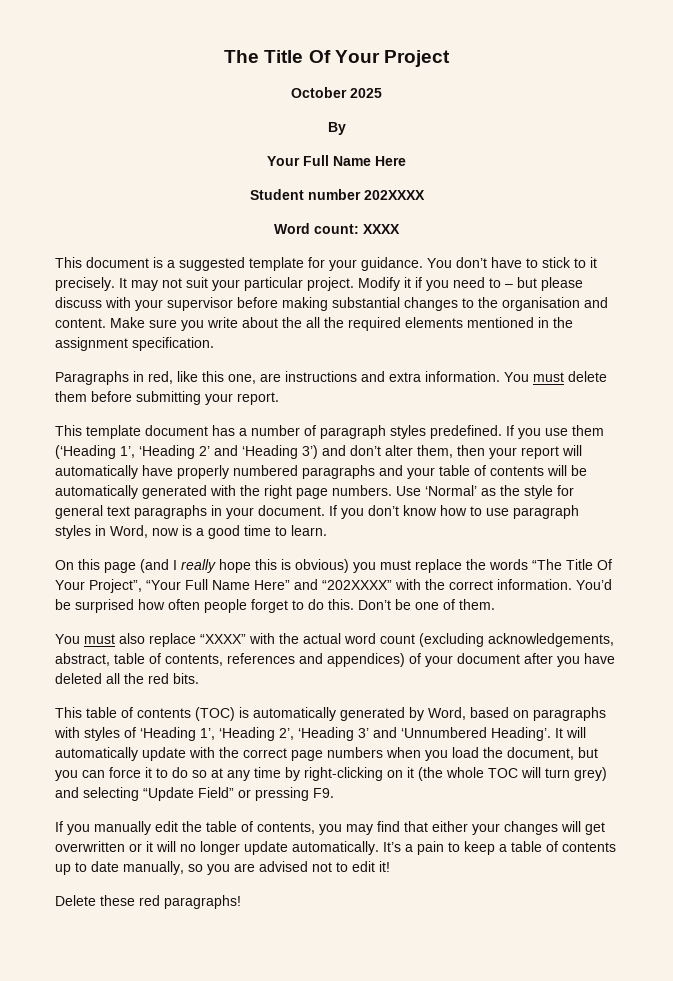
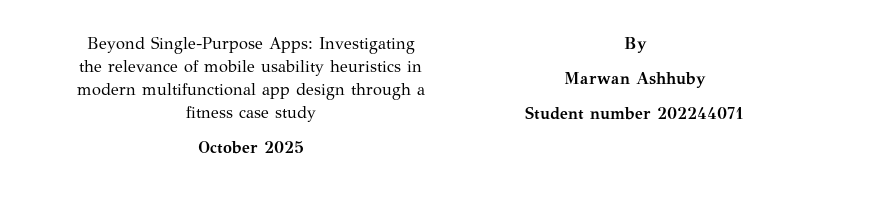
[224,50,450,67] [291,87,382,98] [327,122,346,135] [267,155,406,166] [249,189,425,200] [274,223,400,234] [55,257,597,271] [55,277,583,291] [55,297,608,311] [55,317,573,331] [55,337,214,351] [55,371,607,385] [55,391,279,405] [55,425,604,439] [55,445,582,459] [55,465,587,479] [55,485,574,499] [55,505,579,519] [55,525,327,539] [55,559,612,573] [55,579,612,593] [55,599,495,613] [55,633,614,647] [55,653,615,667] [55,673,199,684] [55,707,606,721] [54,727,586,741] [55,747,598,761] [55,767,607,781] [55,787,334,801] [55,821,605,835] [55,841,616,855] [55,861,390,875] [55,895,241,909] The Title Of Your Project // October 2025 // By // Your Full Name Here // Student number 202XXXX // Word count: XXXX // This document is a suggested template for your guidance. You don’t have to stick to it precisely. It may not suit your particular project. Modify it if you need to – but please discuss with your supervisor before making substantial changes to the organisation and content. Make sure you write about the all the required elements mentioned in the assignment specification. // Paragraphs in red, like this one, are instructions and extra information. You must delete them before submitting your report. // This template document has a number of paragraph styles predefined. If you use them (‘Heading 1’, ‘Heading 2’ and ‘Heading 3’) and don’t alter them, then your report will automatically have properly numbered paragraphs and your table of contents will be automatically generated with the right page numbers. Use ‘Normal’ as the style for general text paragraphs in your document. If you don’t know how to use paragraph styles in Word, now is a good time to learn. // On this page (and I really hope this is obvious) you must replace the words “The Title Of Your Project”, “Your Full Name Here” and “202XXXX” with the correct information. You’d be surprised how often people forget to do this. Don’t be one of them. // You must also replace “XXXX” with the actual word count (excluding acknowledgements, abstract, table of contents, references and appendices) of your document after you have deleted all the red bits. // This table of contents (TOC) is automatically generated by Word, based on paragraphs with styles of ‘Heading 1’, ‘Heading 2’, ‘Heading 3’ and ‘Unnumbered Heading’. It will automatically update with the correct page numbers when you load the document, but you can force it to do so at any time by right-clicking on it (the whole TOC will turn grey) and selecting “Update Field” or pressing F9. // If you manually edit the table of contents, you may find that either your changes will get overwritten or it will no longer update automatically. It’s a pain to keep a table of contents up to date manually, so you are advised not to edit it! // Delete these red paragraphs! -> [86,36,415,54] [79,60,422,76] [76,83,425,100] [185,106,316,122] [197,141,304,154] [623,37,647,53] [564,72,706,88] [525,106,744,120] Beyond Single-Purpose Apps: Investigating the relevance of mobile usability heuristics in modern multifunctional app design through a fitness case study // October 2025 // By // Marwan Ashhuby // Student number 202244071

